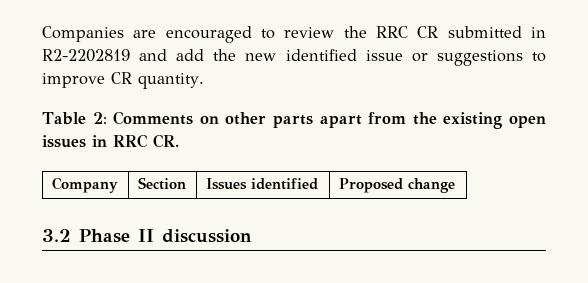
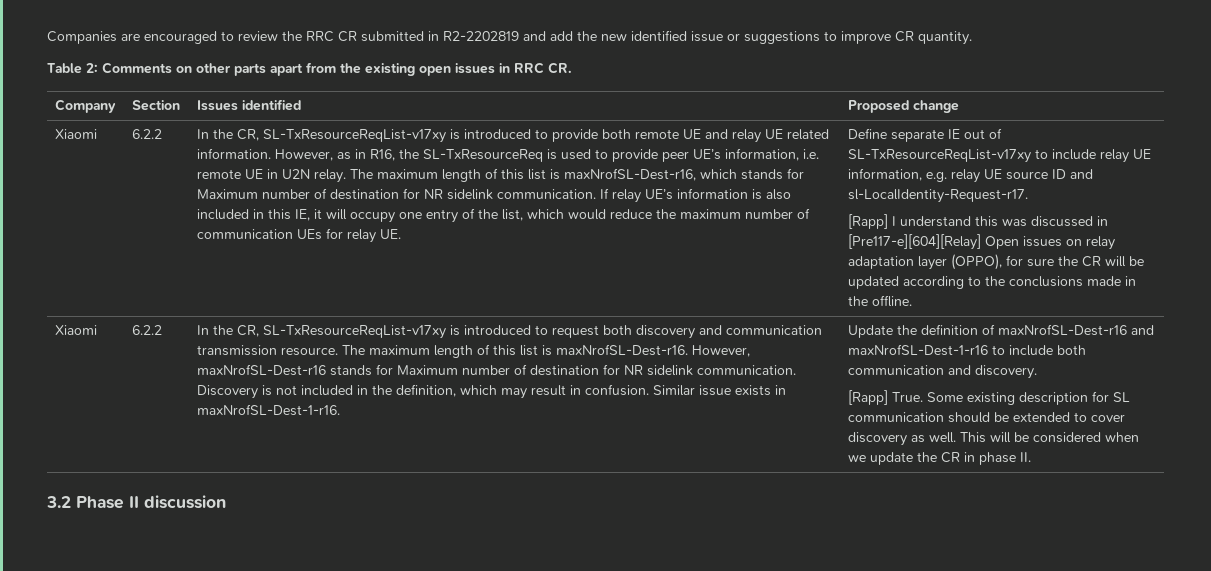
(455, 185) none -> [55,129,98,139] [132,129,163,139] [197,129,830,143] [197,148,820,162] [197,168,805,183] [197,188,792,203] [197,208,811,223] [197,228,402,243] [848,128,1003,142] [848,149,1152,163] [848,168,1094,183] [848,189,1029,203] [848,214,1109,229] [848,234,1116,250] [848,254,1145,270] [848,276,1137,289] [848,295,913,307] [55,325,98,335] [132,325,163,335] [197,325,823,339] [197,344,751,358] [197,364,797,376] [197,384,787,399] [197,404,341,416] [848,324,1155,338] [848,344,1087,356] [848,365,1038,379] [848,390,1131,405] [848,412,1126,423] [848,432,1140,446] [848,452,1032,465] // Xiaomi | 6.2.2 | In the CR, SL-TxResourceReqList-v17xy is introduced to provide both remote UE and relay UE related information. However, as in R16, the SL-TxResourceReq is used to provide peer UE’s information, i.e. remote UE in U2N relay. The maximum length of this list is maxNrofSL-Dest-r16, which stands for Maximum number of destination for NR sidelink communication. If relay UE’s information is also included in this IE, it will occupy one entry of the list, which would reduce the maximum number of communication UEs for relay UE. | Define separate IE out of SL-TxResourceReqList-v17xy to include relay UE information, e.g. relay UE source ID and sl-LocalIdentity-Request-r17. // [Rapp] I understand this was discussed in [Pre117-e][604][Relay] Open issues on relay adaptation layer (OPPO), for sure the CR will be updated according to the conclusions made in the offline. // Xiaomi | 6.2.2 | In the CR, SL-TxResourceReqList-v17xy is introduced to request both discovery and communication transmission resource. The maximum length of this list is maxNrofSL-Dest-r16. However, maxNrofSL-Dest-r16 stands for Maximum number of destination for NR sidelink communication. Discovery is not included in the definition, which may result in confusion. Similar issue exists in maxNrofSL-Dest-1-r16. | Update the definition of maxNrofSL-Dest-r16 and maxNrofSL-Dest-1-r16 to include both communication and discovery. // [Rapp] True. Some existing description for SL communication should be extended to cover discovery as well. This will be considered when we update the CR in phase II.

